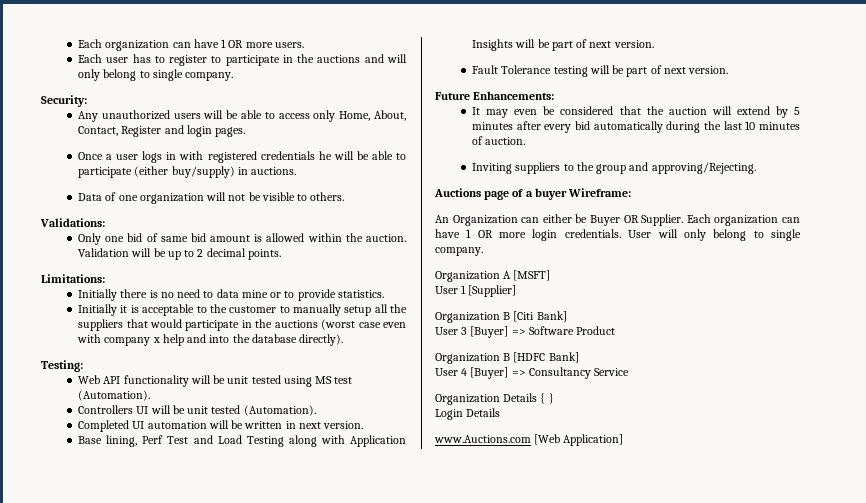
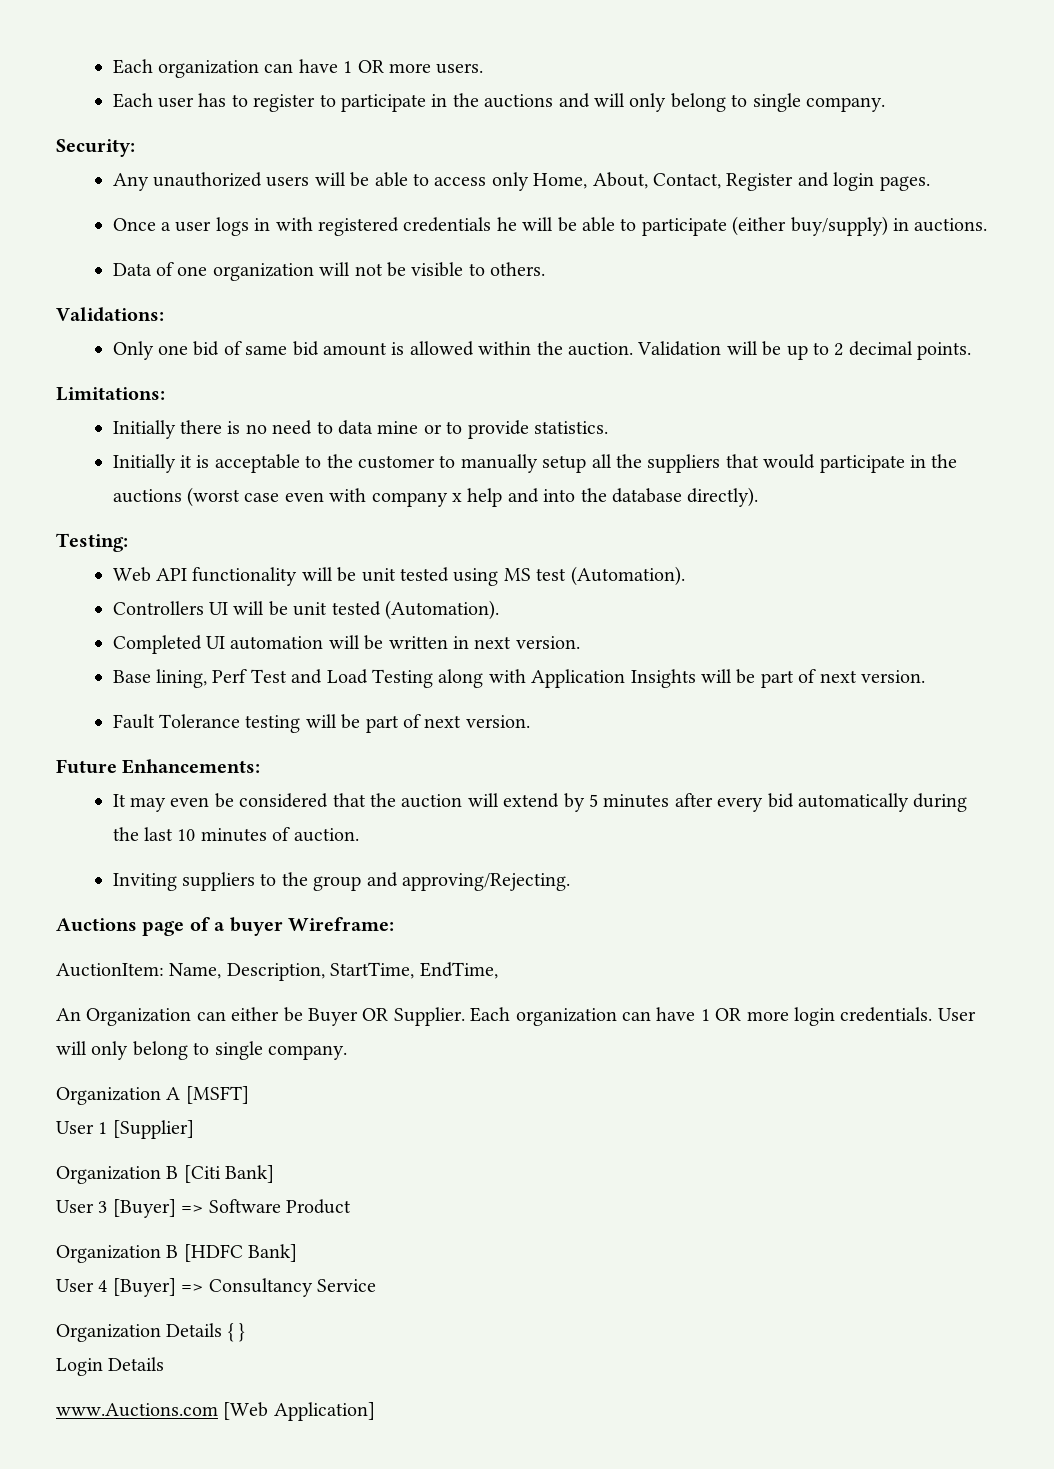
(632, 192) none -> [56,962,498,981] // AuctionItem: Name, Description, StartTime, EndTime,

